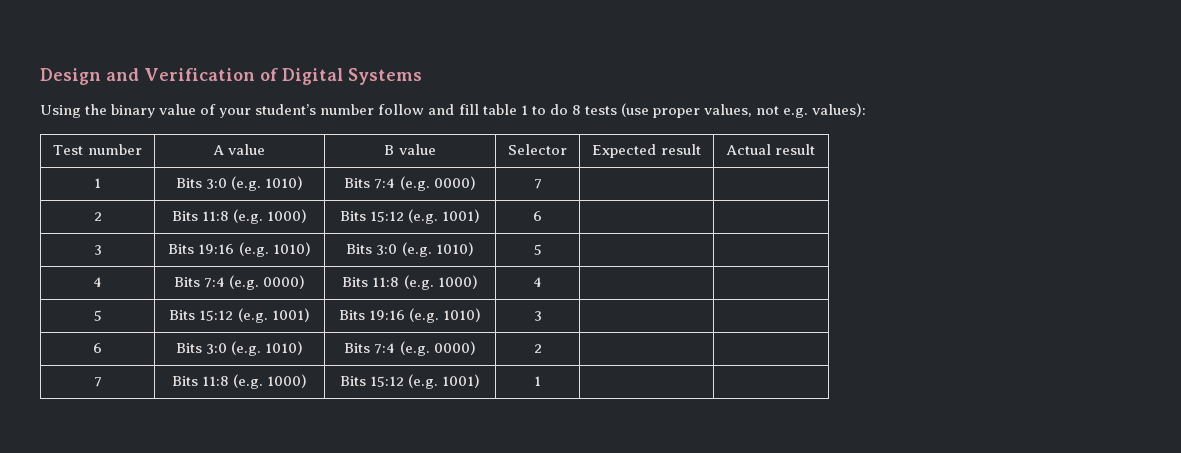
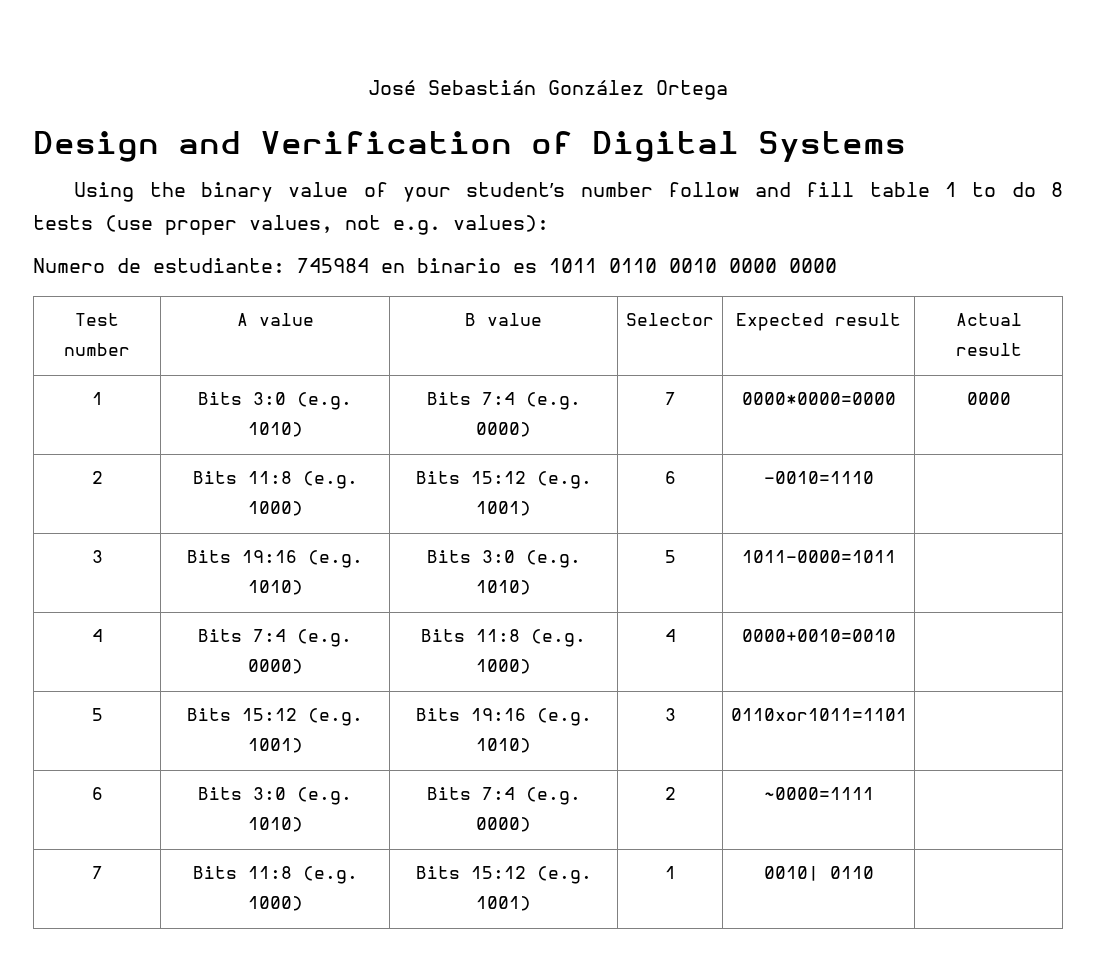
(40, 76) none -> [368,80,728,100] José Sebastián González Ortega //
(867, 110) none -> [33,258,837,273] // Numero de estudiante: 745984 en binario es 1011 0110 0010 0000 0000
(542, 184) | -> [741,392,896,405] [966,392,1011,405] 0000*0000=0000 | 0000
(542, 216) none -> [763,471,874,484] -0010=1110
(542, 249) none -> [741,550,896,563] 1011-0000=1011
(542, 282) none -> [741,629,896,642] 0000+0010=0010
(542, 316) none -> [730,708,907,721] 0110xor1011=1101
(542, 348) none -> [763,787,874,800] ~0000=1111
(541, 381) none -> [763,866,874,881] 0010| 0110

